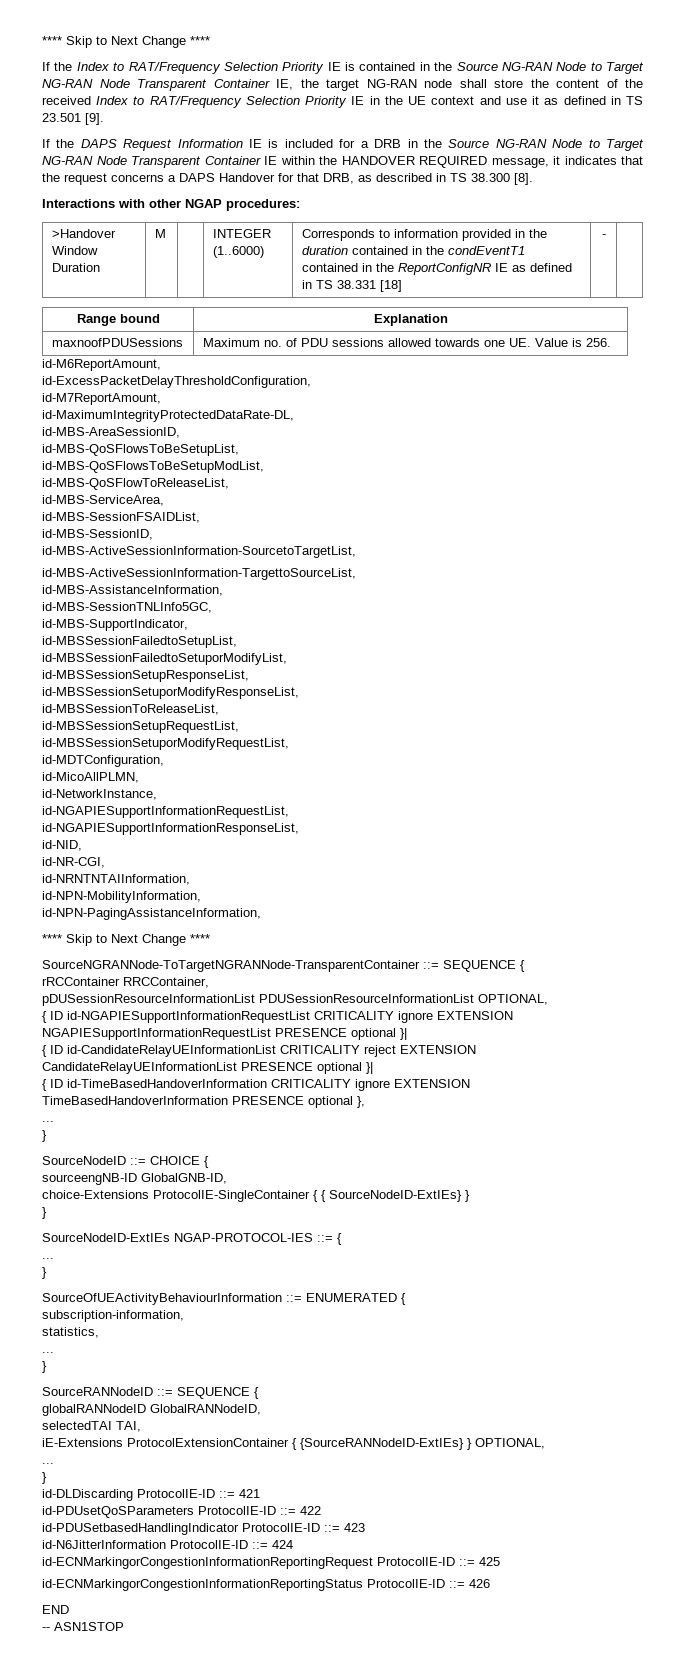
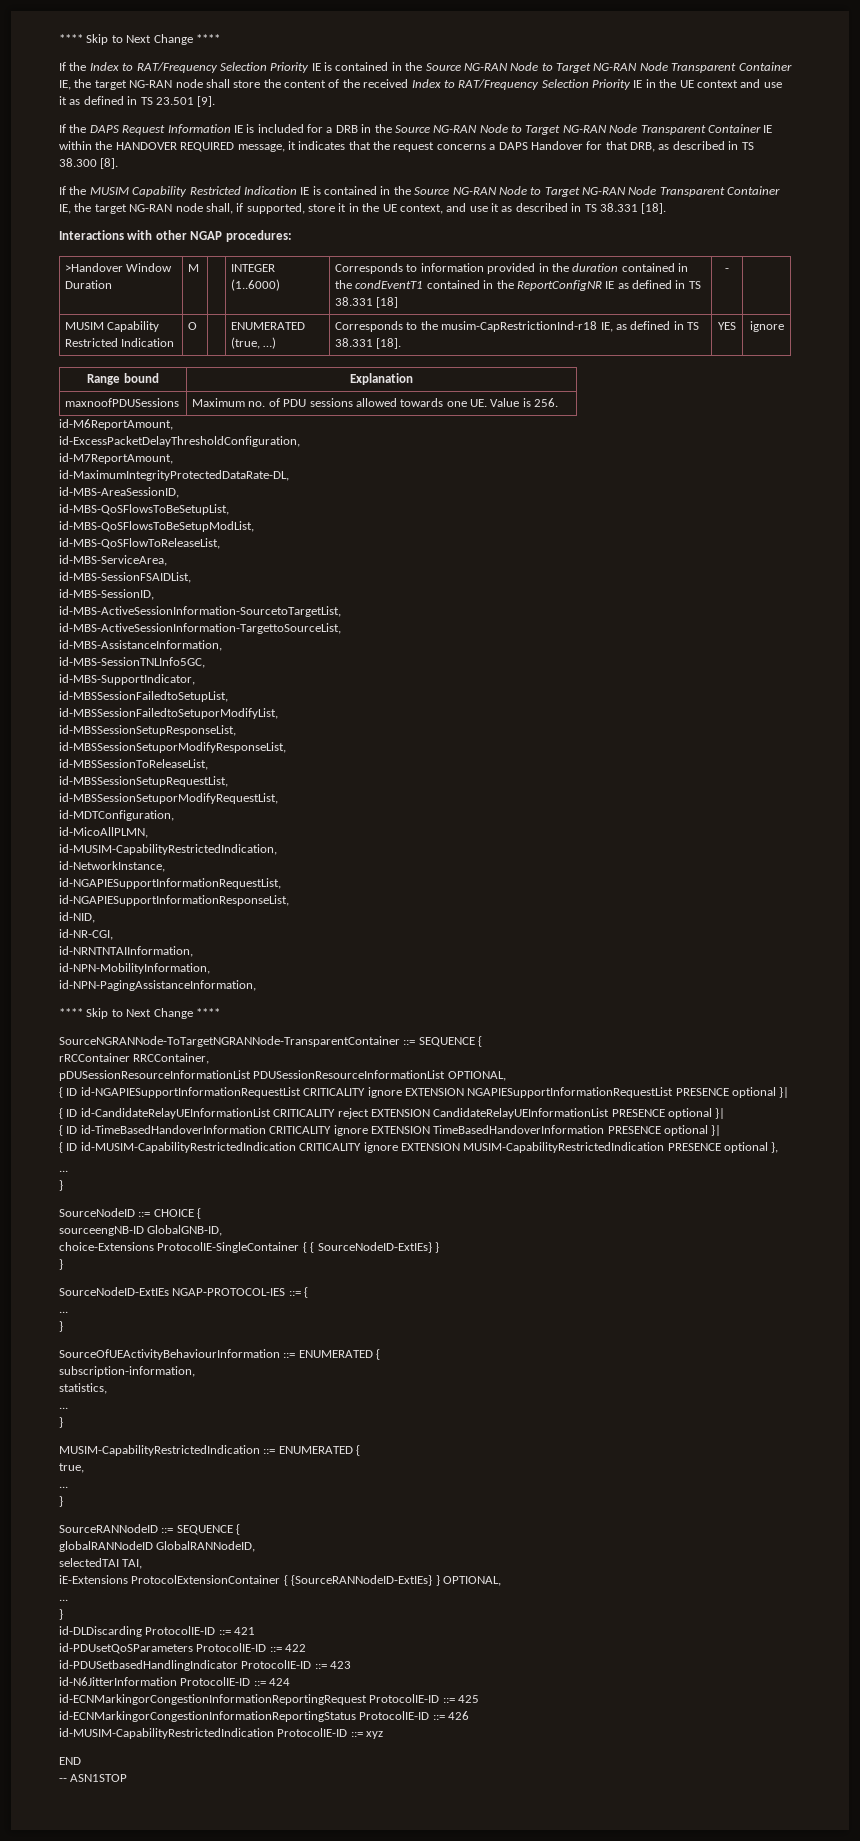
(533, 179) none -> [59,186,781,197] [59,203,667,214] // If the MUSIM Capability Restricted Indication IE is contained in the Source NG-RAN Node to Target NG-RAN Node Transparent Container IE, the target NG-RAN node shall, if supported, store it in the UE context, and use it as described in TS 38.331 [18].
(606, 236) none -> [65,321,160,332] [65,338,175,347] [188,322,198,330] [231,322,306,330] [231,337,277,349] [335,321,700,332] [335,338,402,349] [718,322,736,330] [749,321,784,332] // MUSIM Capability Restricted Indication | O | | ENUMERATED (true, …) | Corresponds to the musim-CapRestrictionInd-r18 IE, as defined in TS 38.331 [18]. | YES | ignore
(139, 777) none -> [59,844,277,855] // id-MUSIM-CapabilityRestrictedIndication,
(353, 1102) none -> [711,1125,722,1136] [59,1142,768,1153] }| // { ID id-MUSIM-CapabilityRestrictedIndication CRITICALITY ignore EXTENSION MUSIM-CapabilityRestrictedIndication PRESENCE optional
(47, 1367) none -> [59,1445,361,1456] [59,1463,84,1473] [59,1486,68,1488] [59,1496,63,1507] // MUSIM-CapabilityRestrictedIndication ::= ENUMERATED { // true, // ... // }
(490, 1583) none -> [59,1728,384,1739] // id-MUSIM-CapabilityRestrictedIndication ProtocolIE-ID ::= xyz

